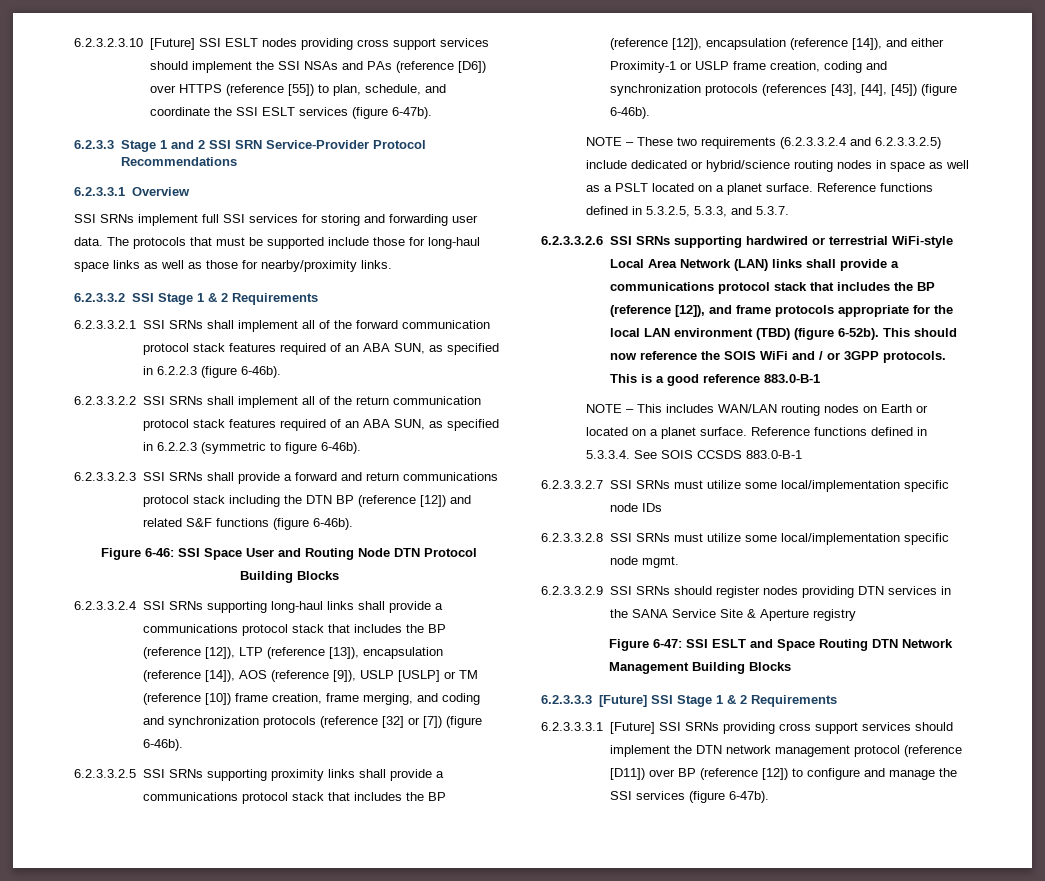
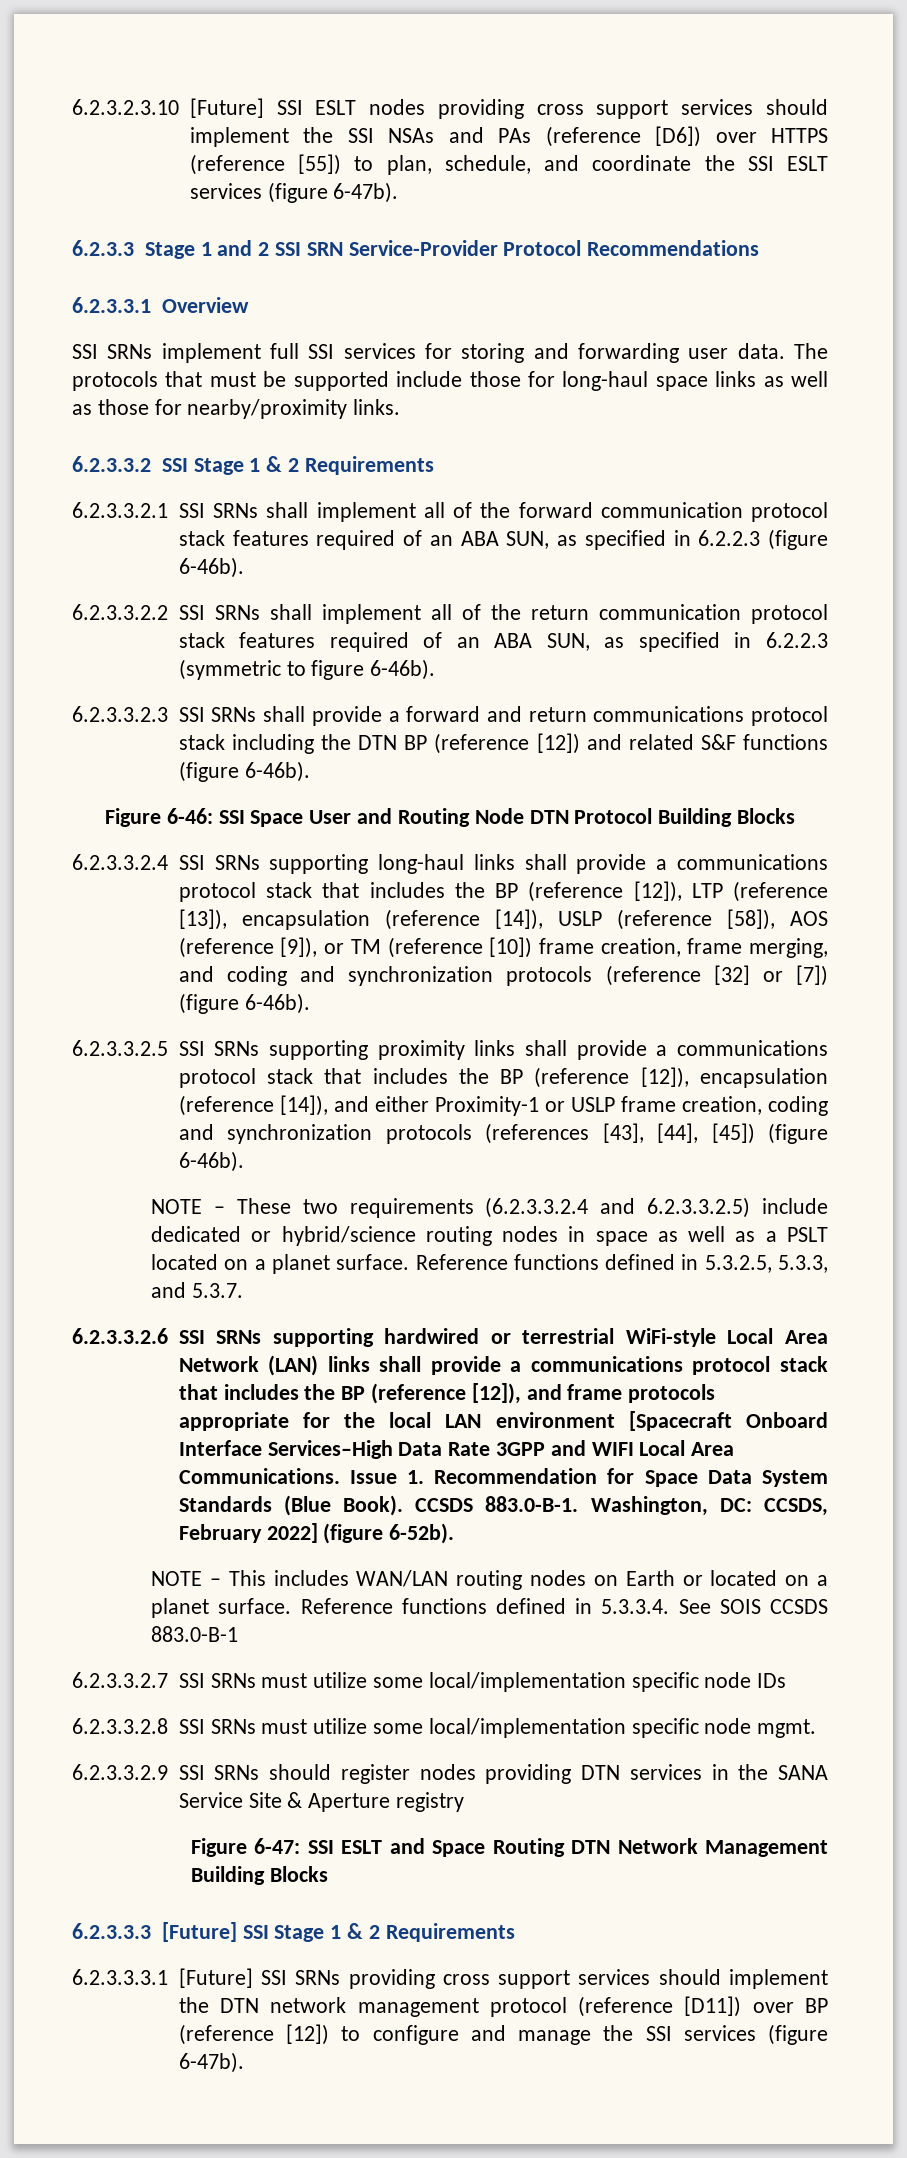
(235, 676) none -> [557,909,775,930] USLP (reference [58]),
[359,670,440,682] USLP [USLP] -> (318, 947) none
[755,328,957,340] [609,351,946,363] [609,374,820,386] (TBD) (figure 6-52b). This should now reference the SOIS WiFi and / or 3GPP protocols. This is a good reference 883.0-B-1 -> [628,1411,829,1431] [178,1440,735,1459] [178,1468,829,1487] [178,1495,829,1516] [178,1523,455,1544] [Spacecraft Onboard Interface Services–High Data Rate 3GPP and WIFI Local Area Communications. Issue 1. Recommendation for Space Data System Standards (Blue Book). CCSDS 883.0-B-1. Washington, DC: CCSDS, February 2022] (figure 6-52b).

